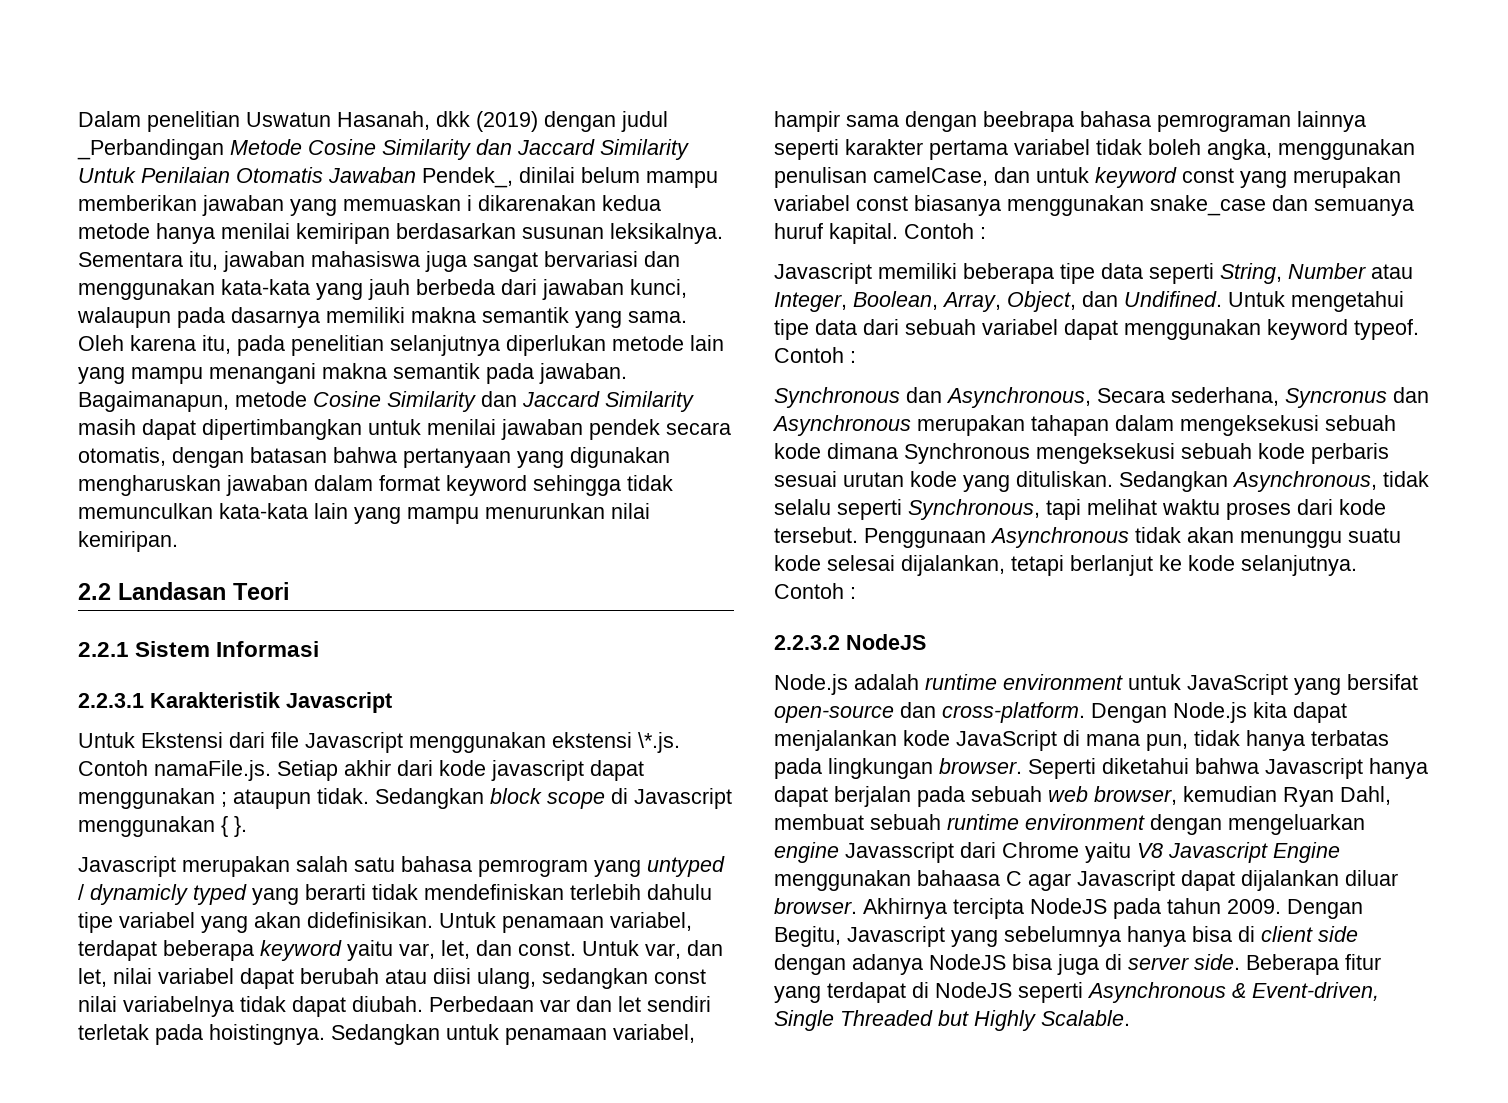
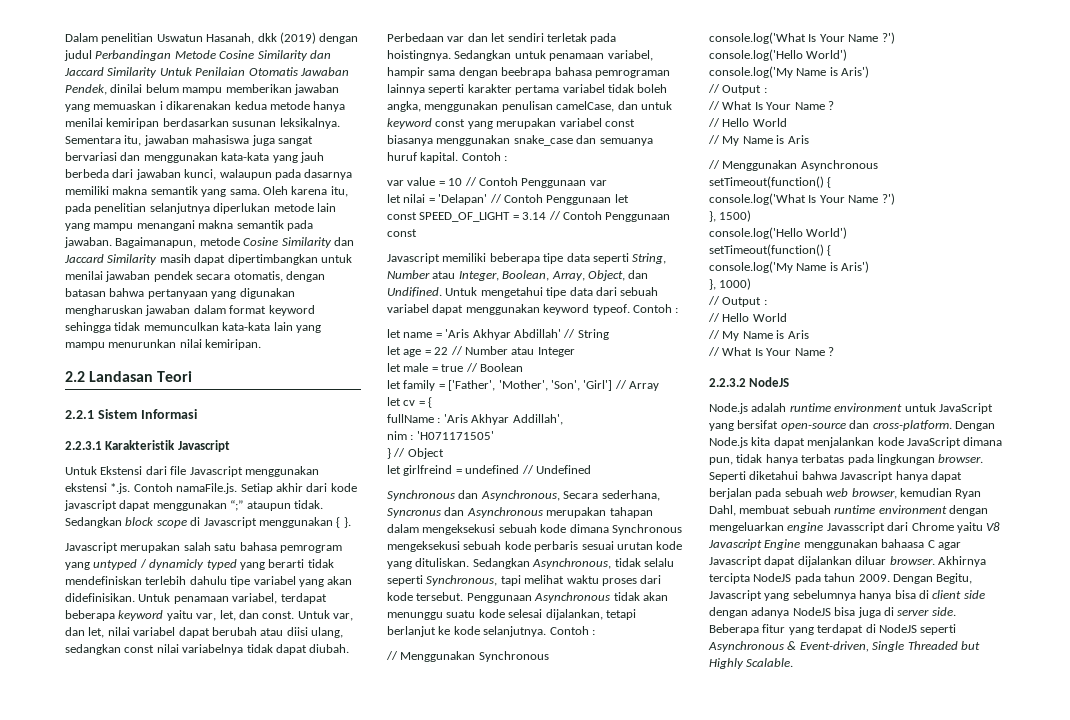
[77,139,224,160] _Perbandingan -> [95,50,172,61] Perbandingan
[422,167,513,188] Pendek_, -> [65,84,107,95] Pendek,
[638,732,680,753] \*.js. -> [110,483,131,494] *.js.
[221,792,227,807] ; -> [230,500,244,511] “;”
(986, 233) none -> [387,177,607,188] [387,194,629,205] [387,211,671,222] [387,229,417,237] // var value = 10 // Contoh Penggunaan var // let nilai = 'Delapan' // Contoh Penggunaan let // const SPEED_OF_LIGHT = 3.14 // Contoh Penggunaan const
(856, 357) none -> [387,329,609,340] [387,346,575,357] [387,363,523,372] [387,380,659,391] [387,397,433,408] [387,414,563,425] [387,431,494,440] [387,448,444,459] [387,465,591,476] // let name = 'Aris Akhyar Abdillah' // String // let age = 22 // Number atau Integer // let male = true // Boolean // let family = ['Father', 'Mother', 'Son', 'Girl'] // Array // let cv = { // fullName : 'Aris Akhyar Addillah', // nim : 'H071171505' // } // Object // let girlfreind = undefined // Undefined
(856, 593) none -> [386,651,549,662] [709,32,895,44] [709,49,848,61] [709,66,870,78] [708,84,767,95] [708,101,834,110] [708,118,787,127] [708,135,809,146] [708,160,878,171] [709,176,832,188] [709,193,895,205] [709,210,752,222] [709,227,848,239] [709,244,832,256] [709,261,870,273] [709,278,752,290] [708,296,767,307] [708,313,787,322] [708,330,809,341] [708,347,834,356] // // Menggunakan Synchronous // console.log('What Is Your Name ?') // console.log('Hello World') // console.log('My Name is Aris') // // Output : // // What Is Your Name ? // // Hello World // // My Name is Aris // // Menggunakan Asynchronous // setTimeout(function() { // console.log('What Is Your Name ?') // }, 1500) // console.log('Hello World') // setTimeout(function() { // console.log('My Name is Aris') // }, 1000) // // Output : // // Hello World // // My Name is Aris // // What Is Your Name ?
[1063,730,1140,746] di mana -> [963,437,1003,446] dimana

